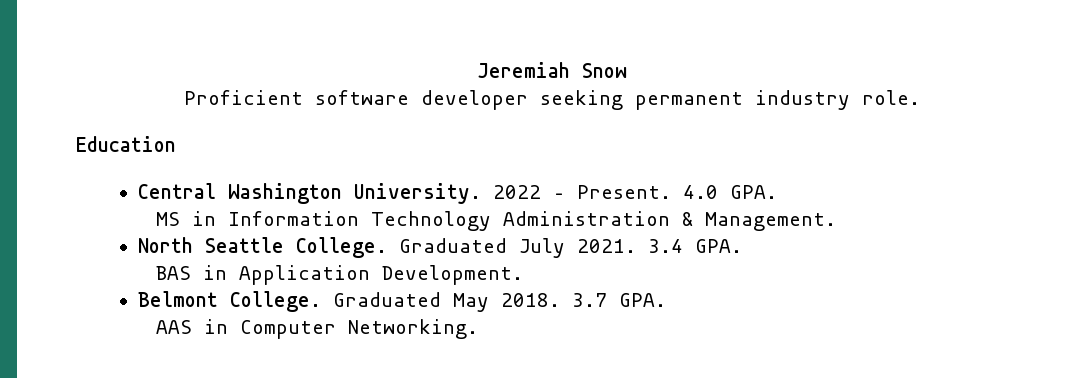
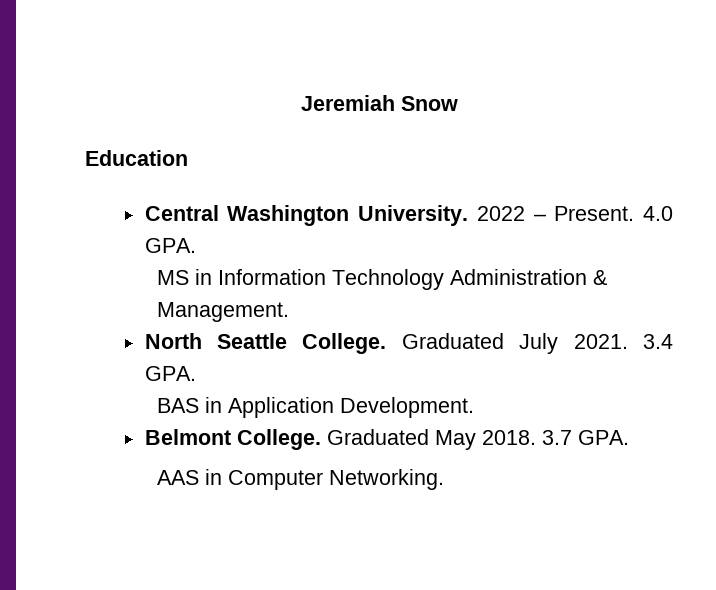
[183,90,920,110] // Proficient software developer seeking permanent industry role. -> (458, 103) none

